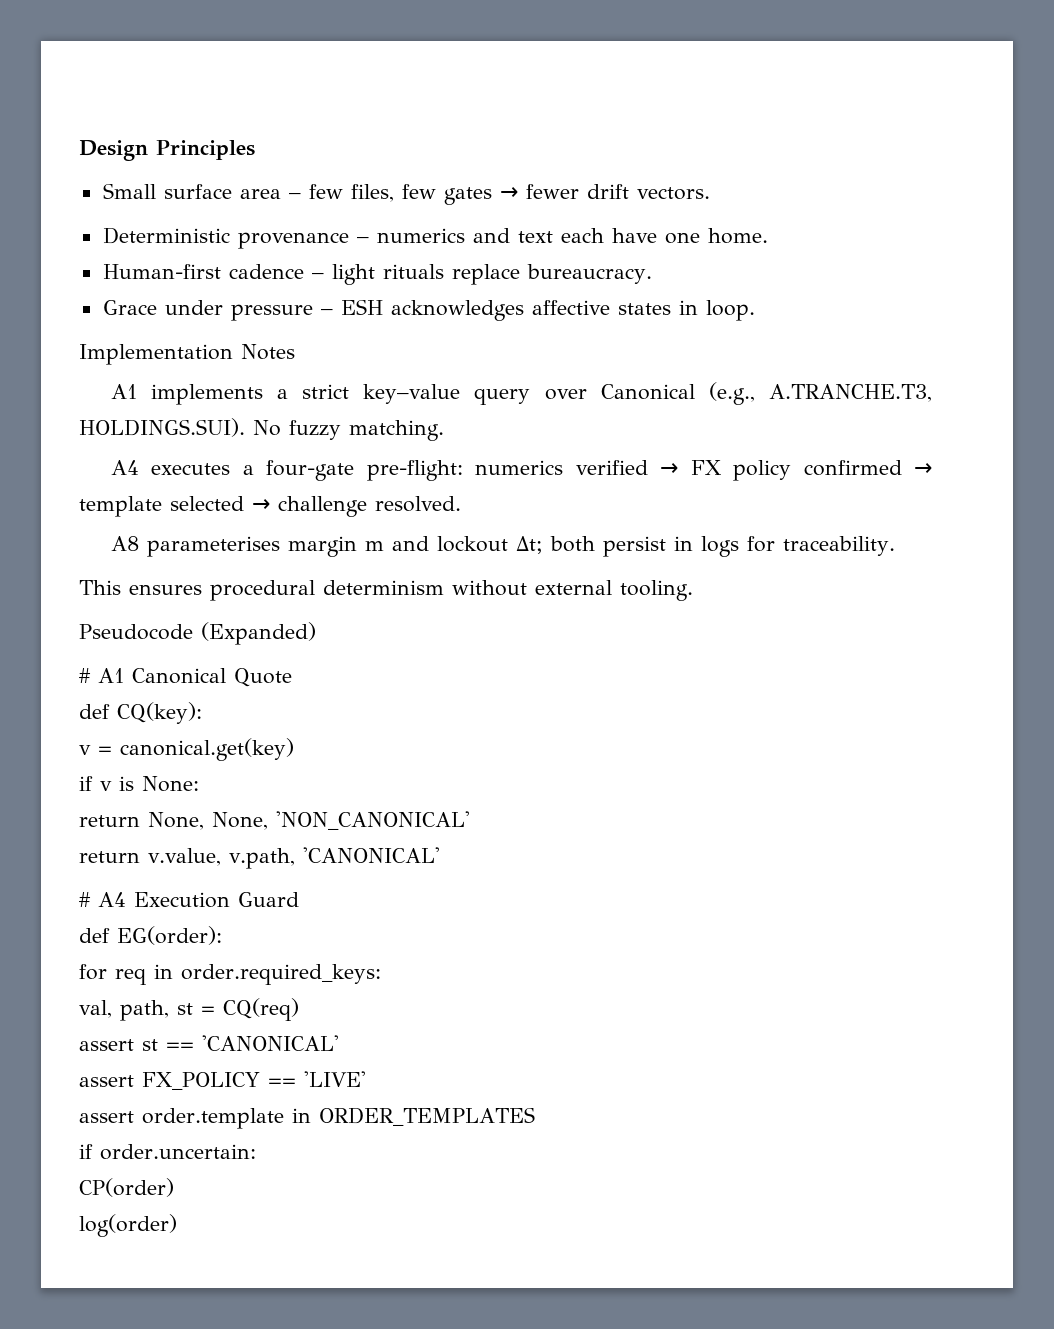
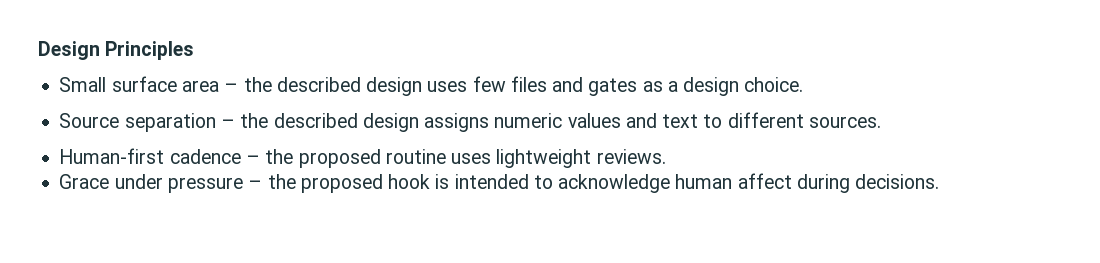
[308,184,710,205] [102,227,768,249] [102,264,652,285] [102,299,755,321] [79,344,295,365] [110,382,932,405] [79,418,444,441] [110,460,932,481] [79,496,461,517] [110,536,895,557] [79,580,693,601] [79,622,316,645] [79,668,292,687] [79,702,202,724] [79,738,294,761] [79,776,199,792] [79,811,470,830] [79,847,440,869] [79,892,299,908] [79,926,222,945] [79,964,381,985] [79,998,299,1021] [79,1035,339,1051] [79,1071,366,1090] [79,1107,535,1129] [79,1144,256,1160] [79,1178,174,1197] [79,1214,177,1237] few files, few gates → fewer drift vectors. // Deterministic provenance – numerics and text each have one home. // Human-first cadence – light rituals replace bureaucracy. // Grace under pressure – ESH acknowledges affective states in loop. // Implementation Notes // A1 implements a strict key–value query over Canonical (e.g., A.TRANCHE.T3, HOLDINGS.SUI). No fuzzy matching. // A4 executes a four-gate pre-flight: numerics verified → FX policy confirmed → template selected → challenge resolved. // A8 parameterises margin m and lockout Δt; both persist in logs for traceability. // This ensures procedural determinism without external tooling. // Pseudocode (Expanded) // # A1 Canonical Quote // def CQ(key): // v = canonical.get(key) // if v is None: // return None, None, 'NON_CANONICAL' // return v.value, v.path, 'CANONICAL' // # A4 Execution Guard // def EG(order): // for req in order.required_keys: // val, path, st = CQ(req) // assert st == 'CANONICAL' // assert FX_POLICY == 'LIVE' // assert order.template in ORDER_TEMPLATES // if order.uncertain: // CP(order) // log(order) -> [243,76,804,96] [59,112,881,132] [59,148,666,168] [59,173,940,193] the described design uses few files and gates as a design choice. // Source separation – the described design assigns numeric values and text to different sources. // Human-first cadence – the proposed routine uses lightweight reviews. // Grace under pressure – the proposed hook is intended to acknowledge human affect during decisions.

